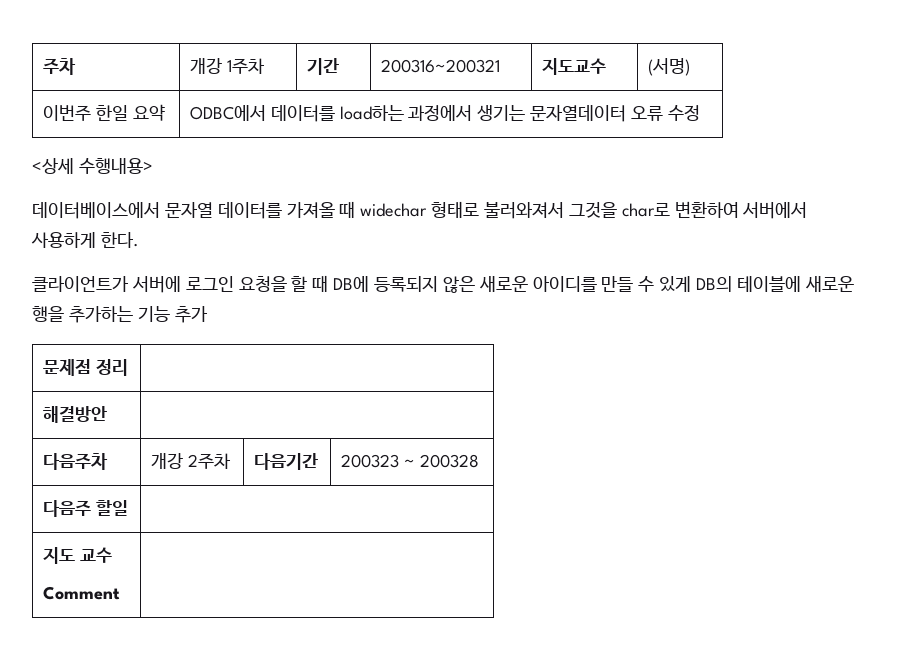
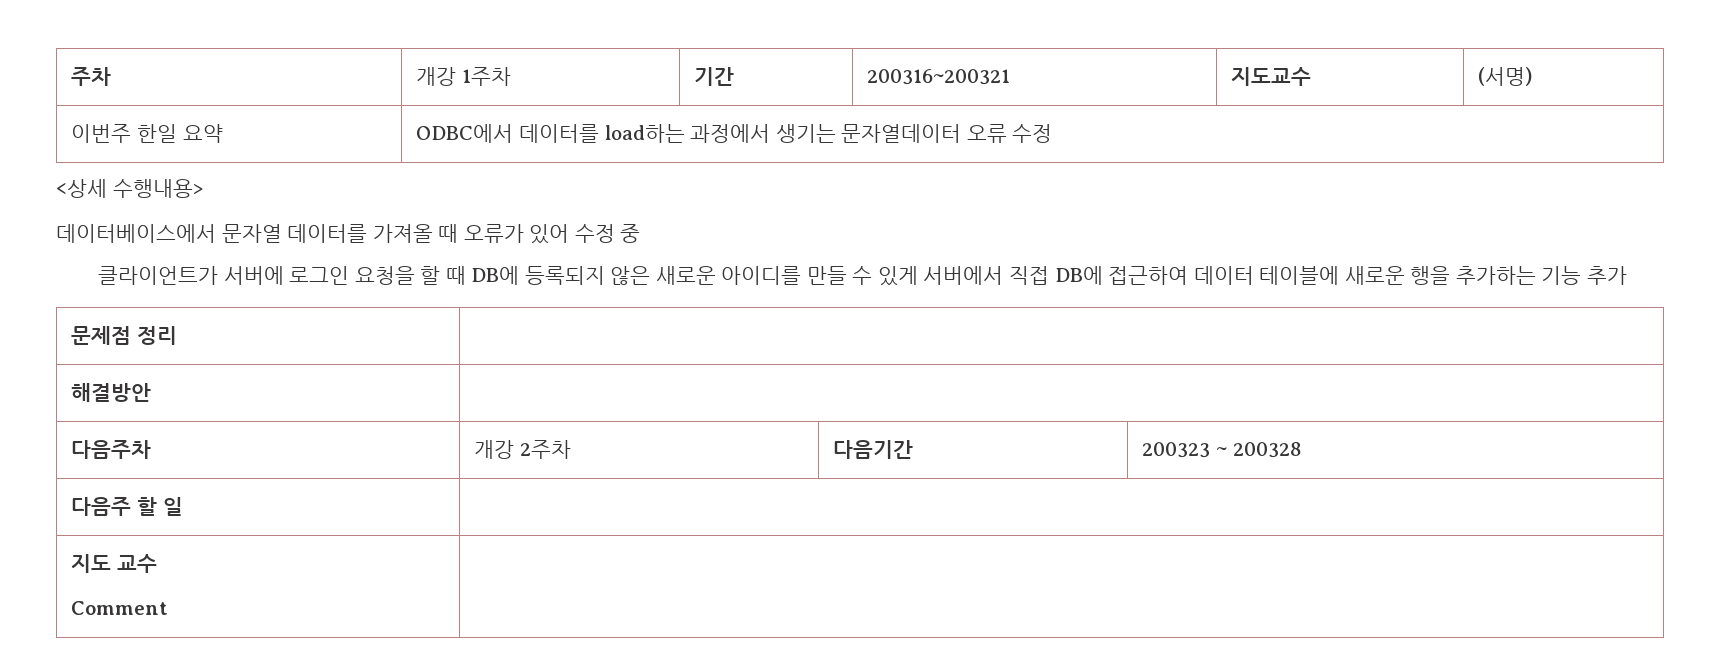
[360,201,808,219] [31,232,139,248] widechar 형태로 불러와져서 그것을 char로 변환하여 서버에서 사용하게 한다. -> [463,224,641,244] 오류가 있어 수정 중
[696,276,733,292] DB의 -> [923,266,1254,285] 서버에서 직접 DB에 접근하여 데이터
[95,500,128,516] 할일 -> [136,497,183,516] 할 일

